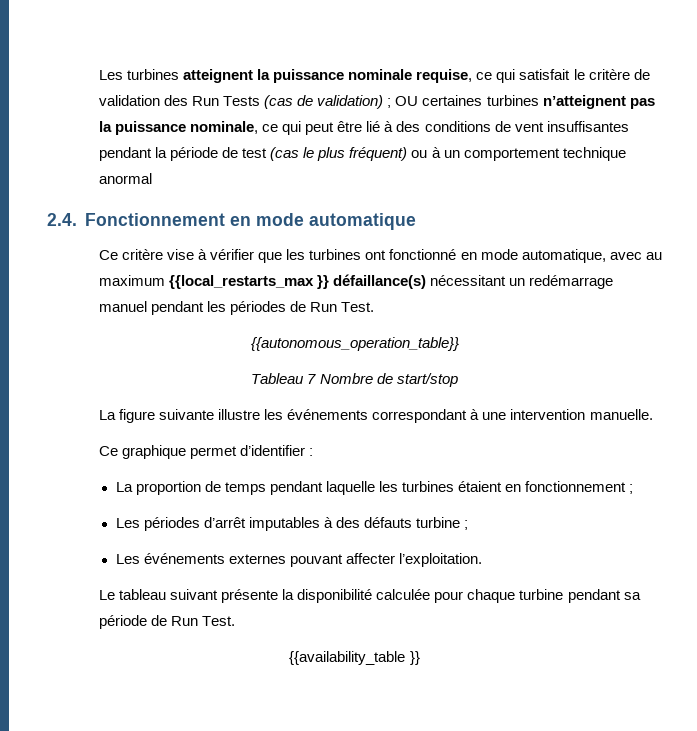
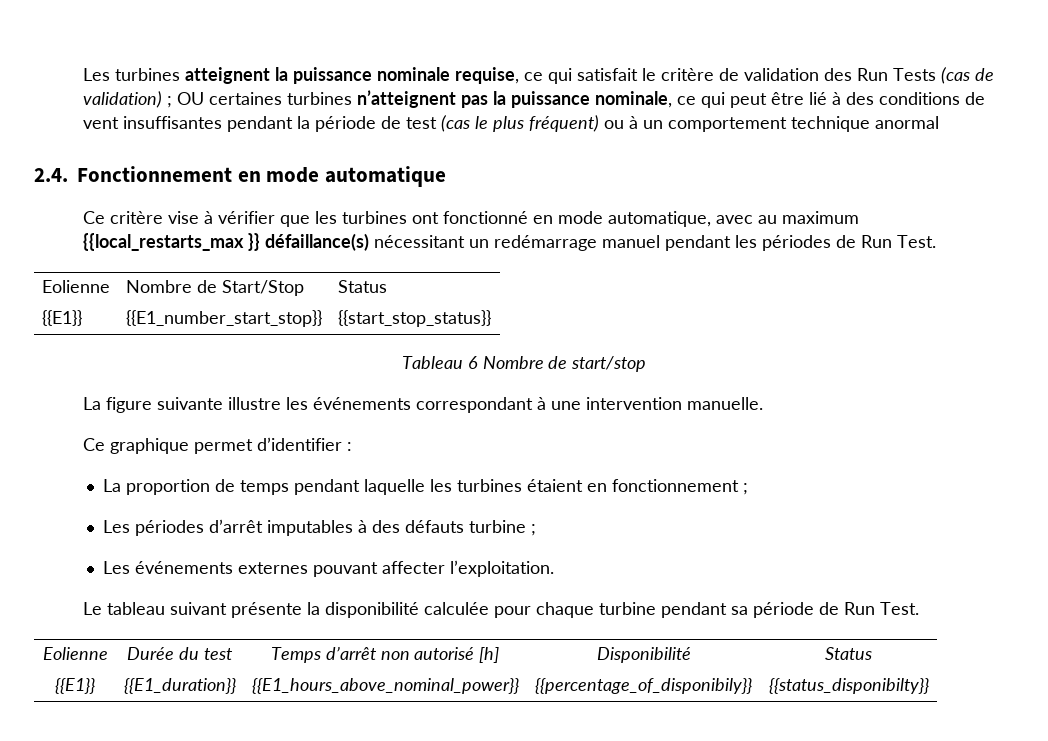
[250,337,459,351] // {{autonomous_operation_table}} -> [41,280,110,293] [125,280,304,296] [337,280,387,293] [41,310,82,326] [125,310,322,327] [337,310,491,327] // Eolienne | Nombre de Start/Stop | Status // {{E1}} | {{E1_number_start_stop}} | {{start_stop_status}}
[307,374,317,384] 7 -> [467,356,478,369] 6
[289,651,420,665] // {{availability_table }} -> [42,647,108,660] [127,647,233,660] [270,646,500,663] [596,647,691,663] [824,647,872,660] [55,678,95,694] [123,678,236,694] [251,678,519,694] [535,678,752,694] [768,678,929,694] // Eolienne | Durée du test | Temps d’arrêt non autorisé [h] | Disponibilité | Status // {{E1}} | {{E1_duration}} | {{E1_hours_above_nominal_power}} | {{percentage_of_disponibily}} | {{status_disponibilty}}

